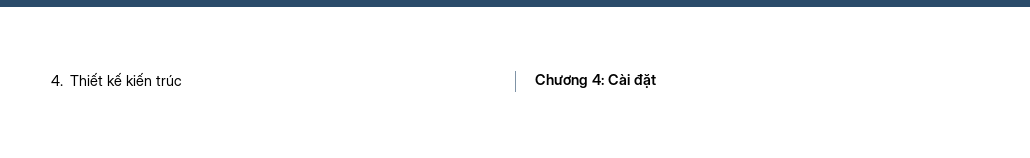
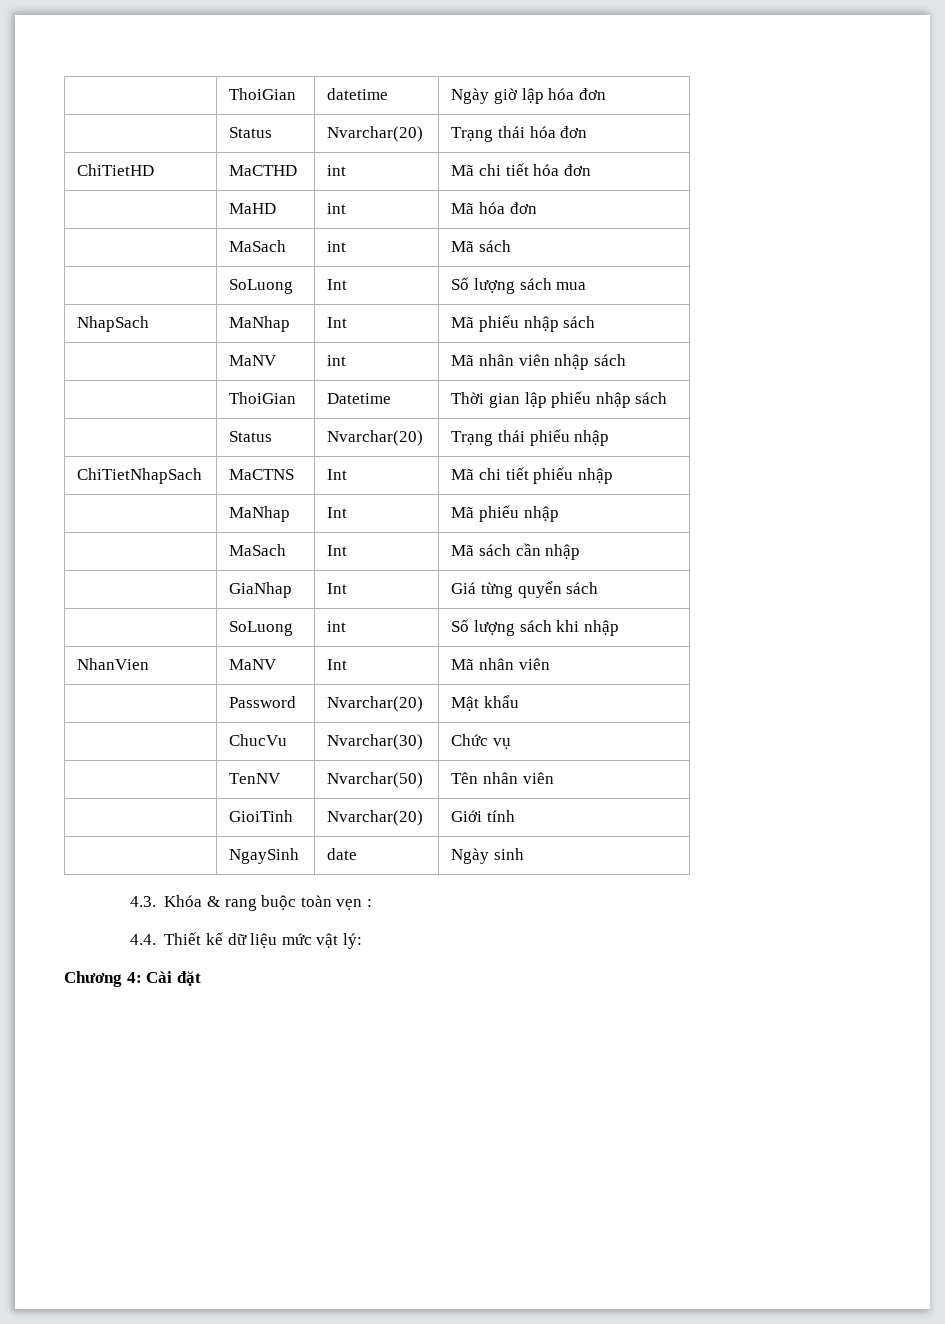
[50,72,182,86] 4. Thiết kế kiến trúc -> [229,88,297,100] [327,88,389,100] [451,88,606,104] [229,127,273,138] [327,126,424,142] [451,126,588,142] [77,164,155,176] [229,165,298,176] [327,165,347,176] [451,163,591,176] [229,203,277,214] [327,203,347,214] [451,202,537,214] [229,240,287,252] [327,241,347,252] [451,240,512,252] [229,279,294,294] [327,279,348,290] [451,277,587,294] [77,316,150,332] [229,316,291,332] [327,317,348,328] [451,315,596,332] [229,355,278,366] [327,355,347,366] [451,354,626,370] [229,392,297,404] [327,393,392,404] [451,391,668,408] [229,431,273,442] [327,430,424,446] [451,429,610,446] [77,468,203,484] [229,469,295,480] [327,469,348,480] [451,467,613,484] [229,506,291,522] [327,507,348,518] [451,505,559,522] [229,544,287,556] [327,545,348,556] [451,543,581,560] [229,582,293,598] [327,583,348,594] [451,581,599,598] [229,621,294,636] [327,621,347,632] [451,619,619,636] [77,658,150,670] [229,659,278,670] [327,659,348,670] [451,658,550,670] [229,696,297,708] [327,696,424,712] [451,695,520,711] [229,734,288,746] [327,734,424,750] [451,734,512,749] [229,773,282,784] [327,772,424,788] [451,772,554,784] [229,810,294,822] [327,810,424,826] [451,810,516,822] [229,848,300,864] [327,848,358,860] [451,848,525,864] [129,895,373,911] [129,932,363,949] | ThoiGian | datetime | Ngày giờ lập hóa đơn // | Status | Nvarchar(20) | Trạng thái hóa đơn // ChiTietHD | MaCTHD | int | Mã chi tiết hóa đơn // | MaHD | int | Mã hóa đơn // | MaSach | int | Mã sách // | SoLuong | Int | Số lượng sách mua // NhapSach | MaNhap | Int | Mã phiếu nhập sách // | MaNV | int | Mã nhân viên nhập sách // | ThoiGian | Datetime | Thời gian lập phiếu nhập sách // | Status | Nvarchar(20) | Trạng thái phiếu nhập // ChiTietNhapSach | MaCTNS | Int | Mã chi tiết phiếu nhập // | MaNhap | Int | Mã phiếu nhập // | MaSach | Int | Mã sách cần nhập // | GiaNhap | Int | Giá từng quyển sách // | SoLuong | int | Số lượng sách khi nhập // NhanVien | MaNV | Int | Mã nhân viên // | Password | Nvarchar(20) | Mật khẩu // | ChucVu | Nvarchar(30) | Chức vụ // | TenNV | Nvarchar(50) | Tên nhân viên // | GioiTinh | Nvarchar(20) | Giới tính // | NgaySinh | date | Ngày sinh // 4.3. Khóa & rang buộc toàn vẹn : // 4.4. Thiết kế dữ liệu mức vật lý:

